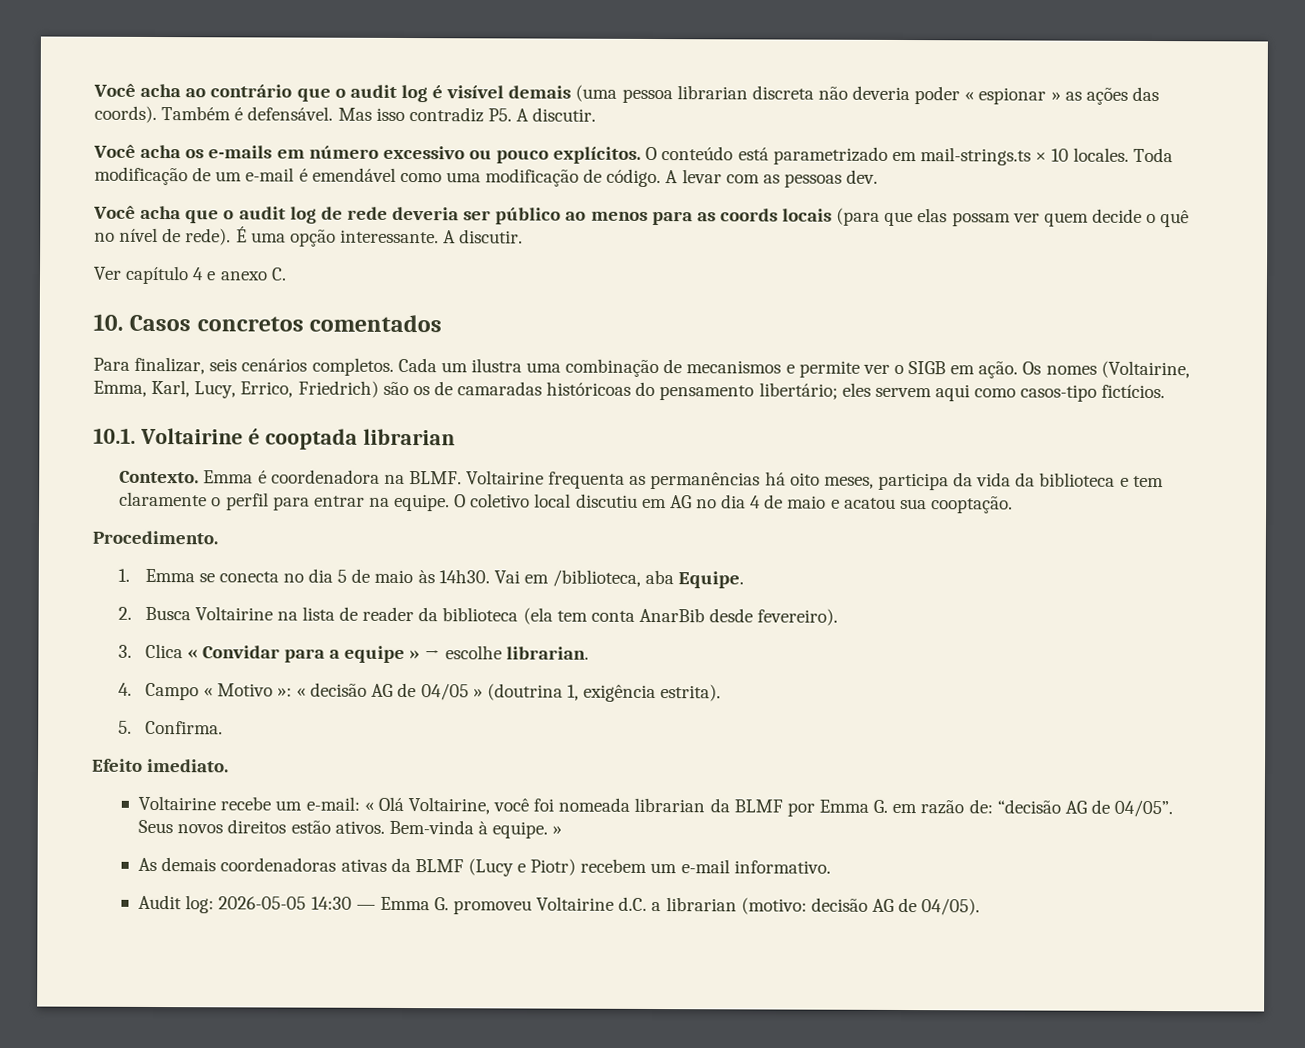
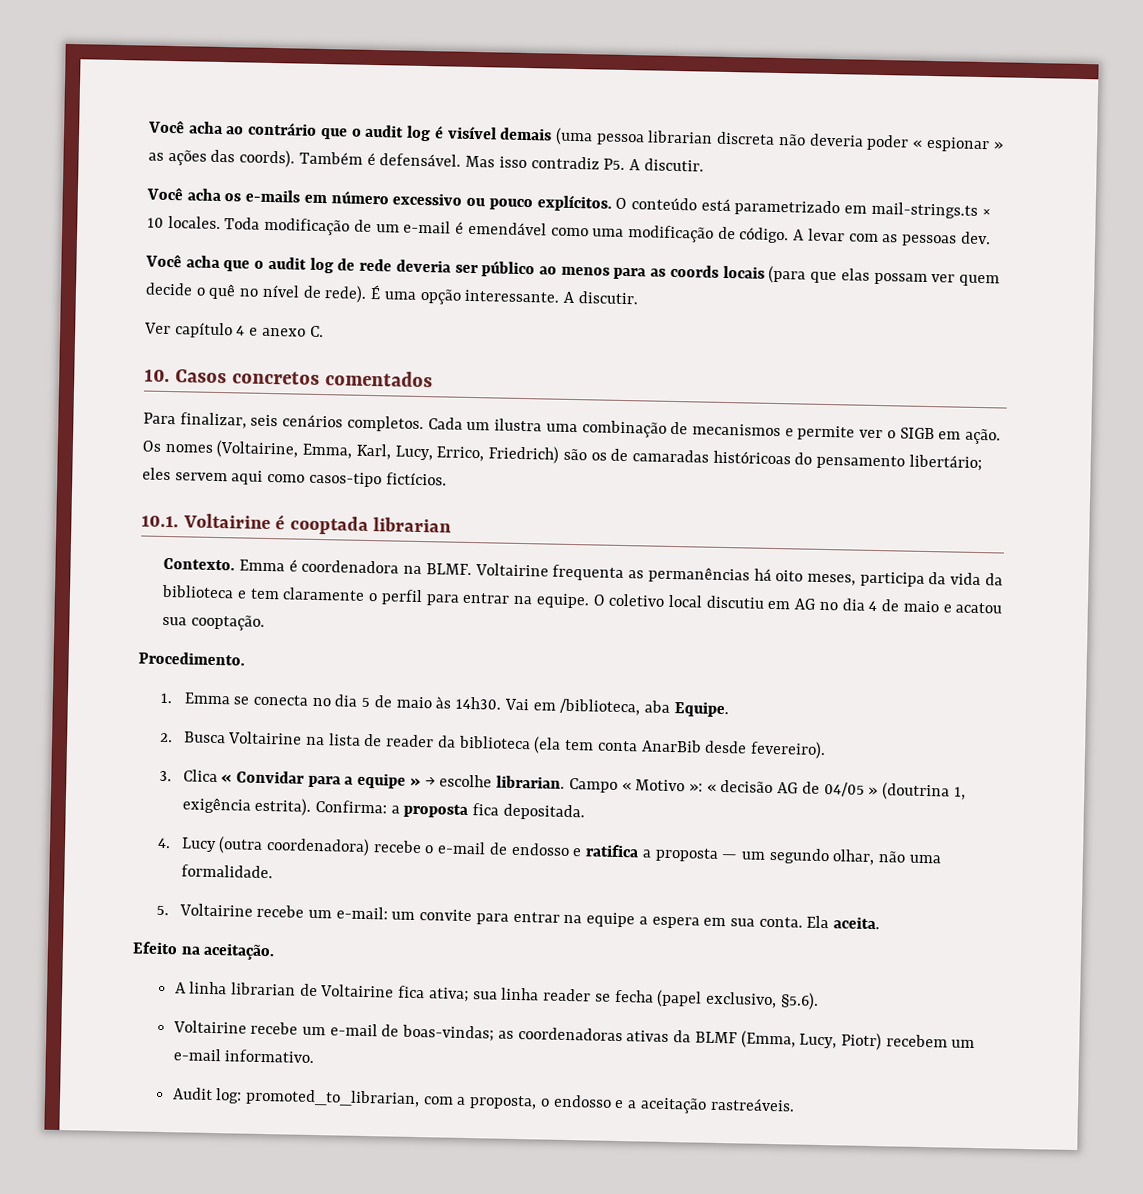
[118,682,133,696] // 4. -> (566, 782) none
[118,720,223,735] [92,758,230,773] [138,795,1174,818] [138,819,563,839] [138,857,217,872] // 5. Confirma. // Efeito imediato. // Voltairine recebe um e-mail: « Olá Voltairine, você foi nomeada librarian da BLMF por Emma G. em razão de: “decisão AG de 04/05”. Seus novos direitos estão ativos. Bem-vinda à equipe. » // As demais -> [315,799,585,821] [157,836,941,866] [180,864,273,879] [156,903,881,930] [132,941,276,961] [174,981,819,1010] [172,1020,514,1042] Confirma: a proposta fica depositada. // 4. Lucy (outra coordenadora) recebe o e-mail de endosso e ratifica a proposta — um segundo olhar, não uma formalidade. // 5. Voltairine recebe um e-mail: um convite para entrar na equipe a espera em sua conta. Ela aceita. // Efeito na aceitação. // A linha librarian de Voltairine fica ativa; sua linha reader se fecha (papel exclusivo, §5.6). // Voltairine recebe um e-mail de boas-vindas; as
[467,858,527,877] (Lucy e -> [740,1030,838,1049] (Emma, Lucy,
[218,896,981,916] 2026-05-05 14:30 — Emma G. promoveu Voltairine d.C. a librarian (motivo: decisão AG de 04/05). -> [244,1088,795,1114] promoted_to_librarian, com a proposta, o endosso e a aceitação rastreáveis.

